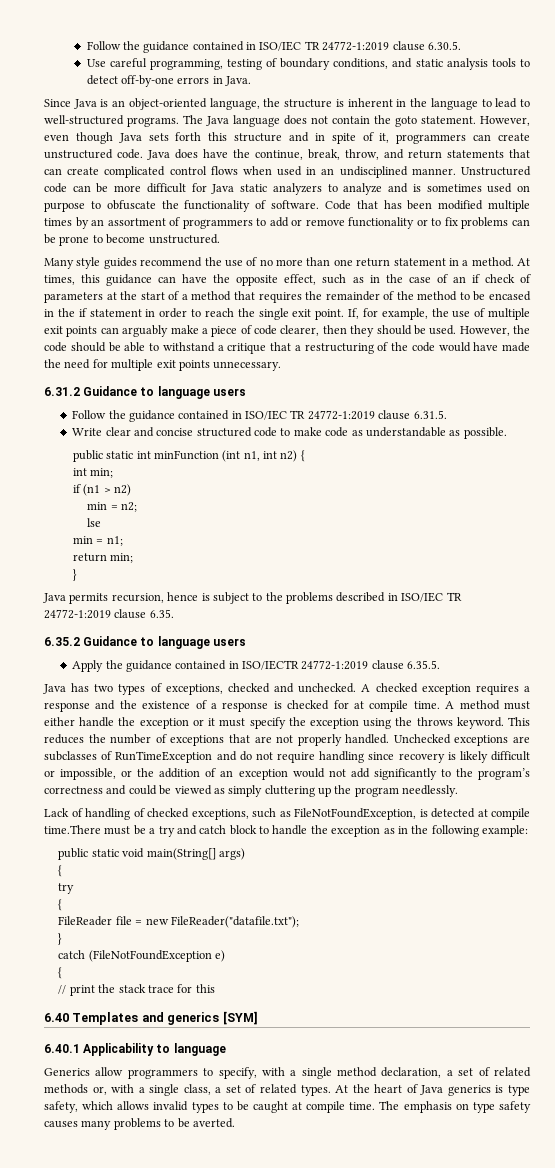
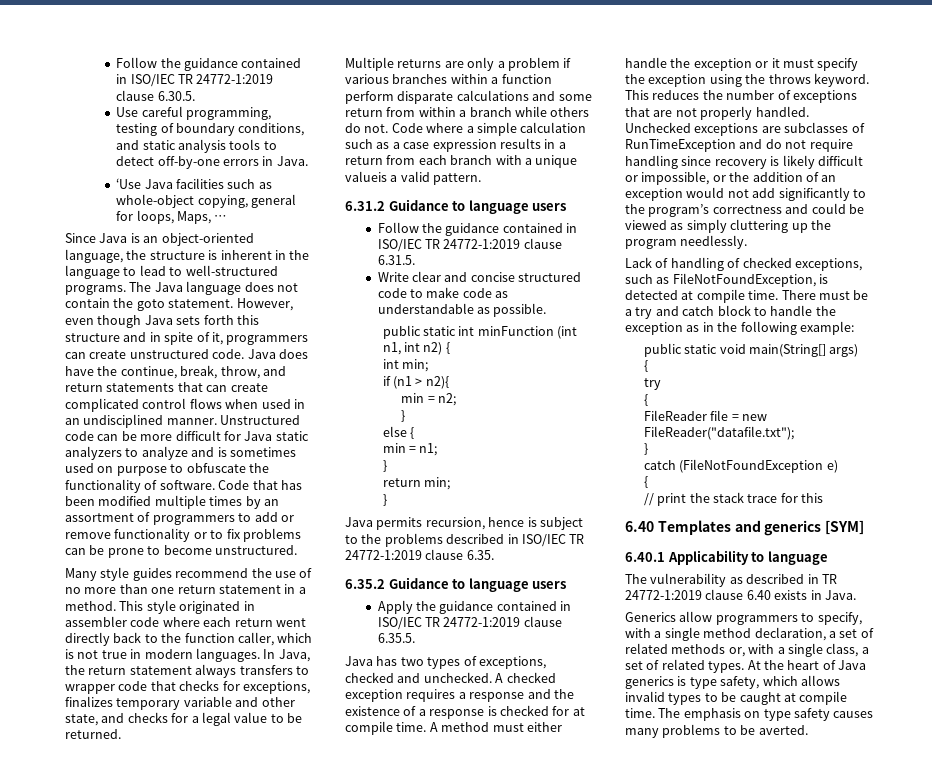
(252, 81) none -> [116,178,272,189] [116,194,297,208] [116,210,228,224] // ‘Use Java facilities such as whole-object copying, general for loops, Maps, …
[517,258,530,266] [44,274,531,286] [44,291,531,303] [44,308,530,320] [44,325,530,337] [44,342,530,354] [44,359,282,371] At times, this guidance can have the opposite effect, such as in the case of an if check of parameters at the start of a method that requires the remainder of the method to be encased in the if statement in order to reach the single exit point. If, for example, the use of multiple exit points can arguably make a piece of code clearer, then they should be used. However, the code should be able to withstand a critique that a restructuring of the code would have made the need for multiple exit points unnecessary. -> [119,600,255,614] [65,616,306,627] [65,632,313,646] [65,648,310,662] [65,664,309,678] [65,680,310,694] [65,696,295,710] [65,712,302,726] [65,729,121,739] [345,57,572,71] [345,74,552,84] [345,90,592,104] [345,106,590,117] [345,122,587,136] [345,138,566,152] [345,155,578,168] [345,171,482,185] This style originated in assembler code where each return went directly back to the function caller, which is not true in modern languages. In Java, the return statement always transfers to wrapper code that checks for exceptions, finalizes temporary variable and other state, and checks for a legal value to be returned. // Multiple returns are only a problem if various branches within a function perform disparate calculations and some return from within a branch while others do not. Code where a simple calculation such as a case expression results in a return from each branch with a unique valueis a valid pattern.
[113,484,131,496] n2) -> [425,376,449,389] n2){
[87,518,102,527] lse -> [401,410,406,422] [382,426,414,439] } // else {
(123, 541) none -> [382,460,387,472] // }
[242,660,300,670] ISO/IECTR -> [377,617,440,630] ISO/IEC TR
[44,825,101,834] time.There -> [748,290,816,300] time. There
(226, 1049) none -> [625,573,837,587] [625,589,856,600] // The vulnerability as described in TR 24772-1:2019 clause 6.40 exists in Java.

